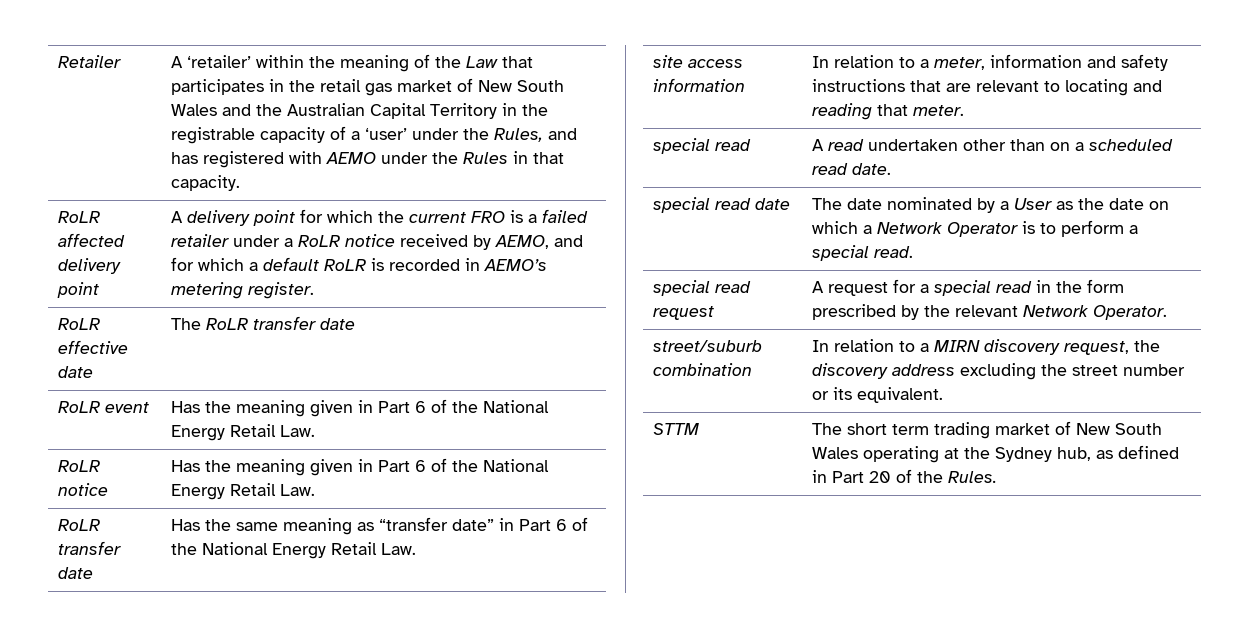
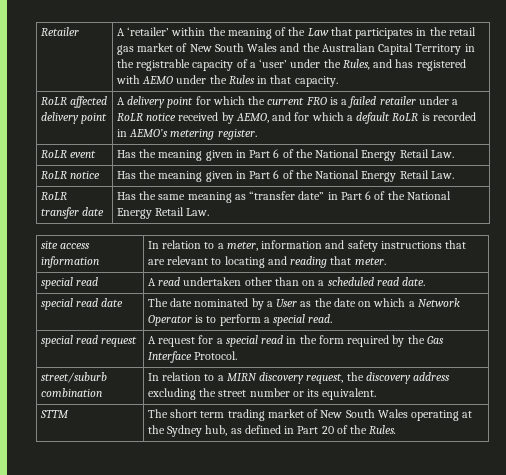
[57,318,100,330] [57,340,128,354] [57,366,93,378] [170,316,355,330] // RoLR effective date | The RoLR transfer date -> (257, 134) none
[811,304,896,320] prescribed -> [347,335,390,347] required
[954,305,1167,320] relevant Network Operator. -> [426,336,444,344] [147,351,238,363] Gas Interface Protocol.

